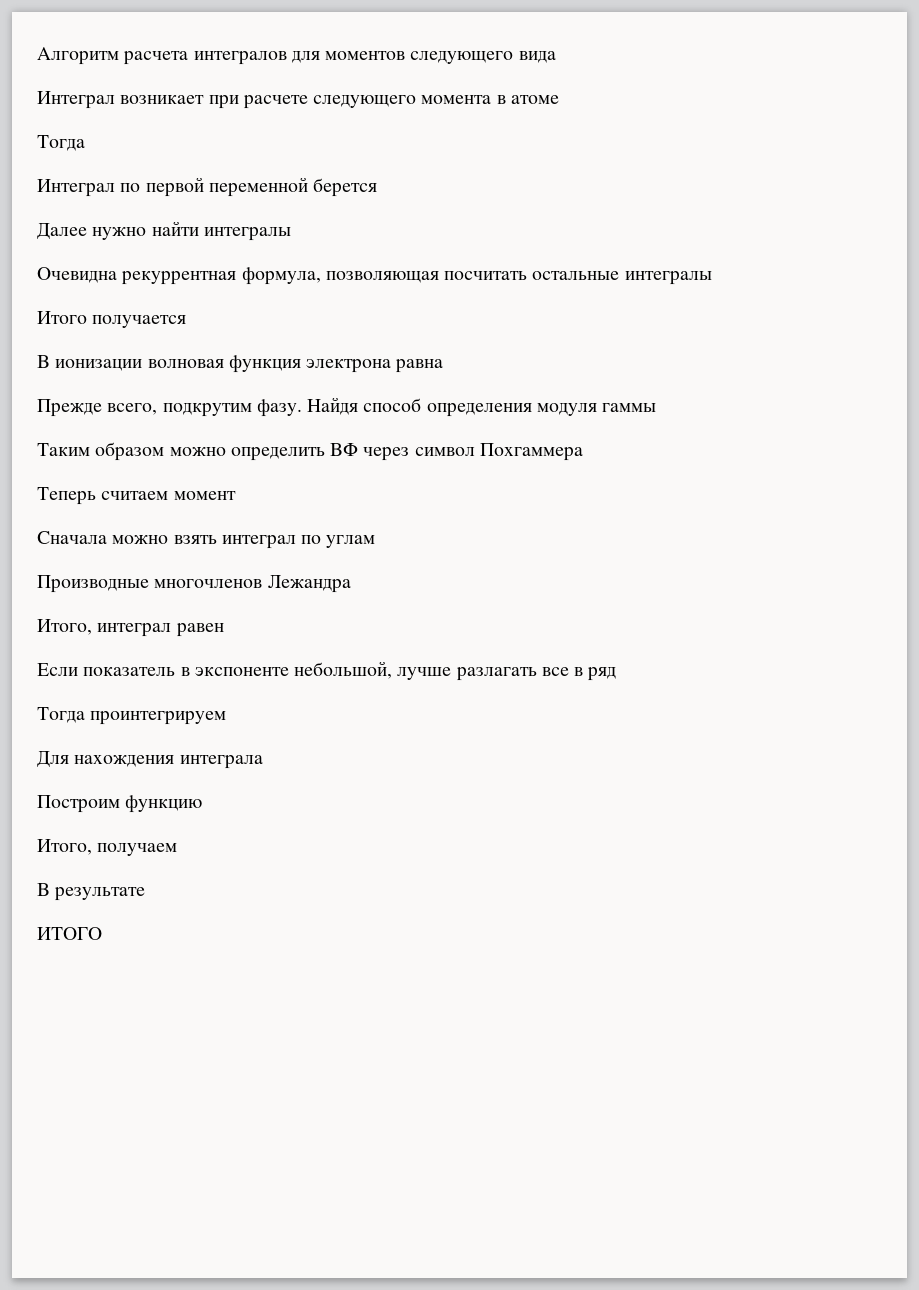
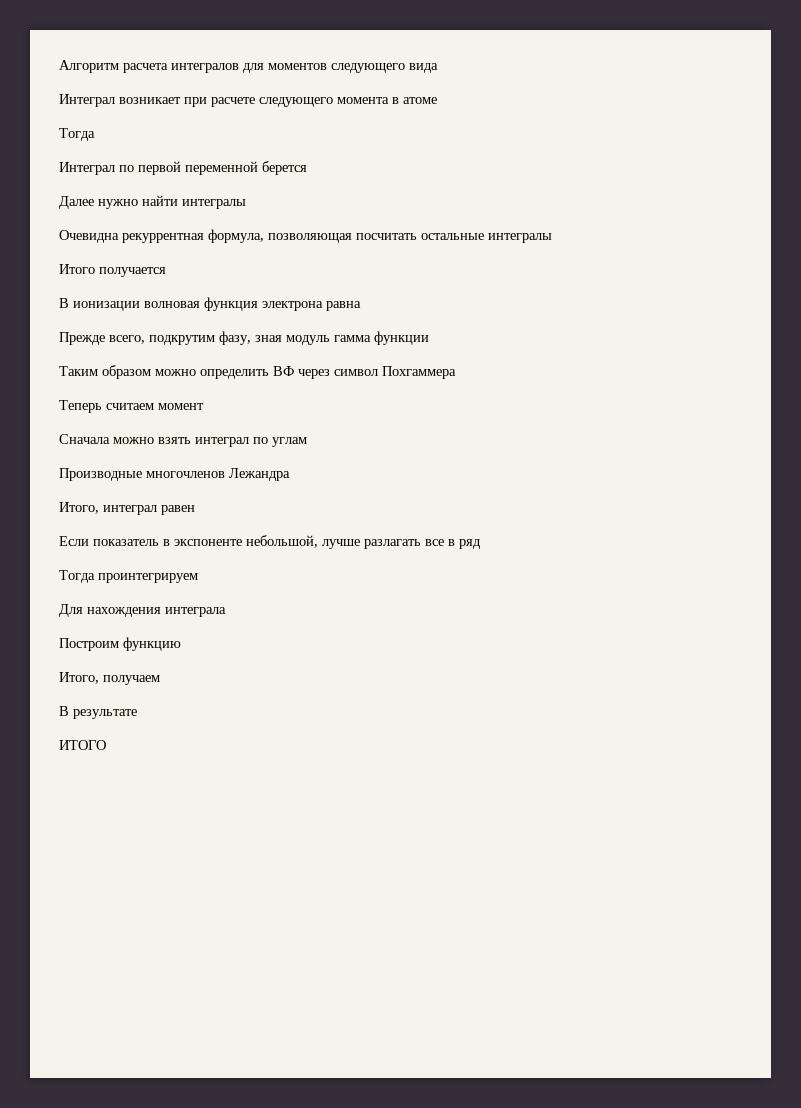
[256,397,657,417] фазу. Найдя способ определения модуля гаммы -> [219,331,429,345] фазу, зная модуль гамма функции

